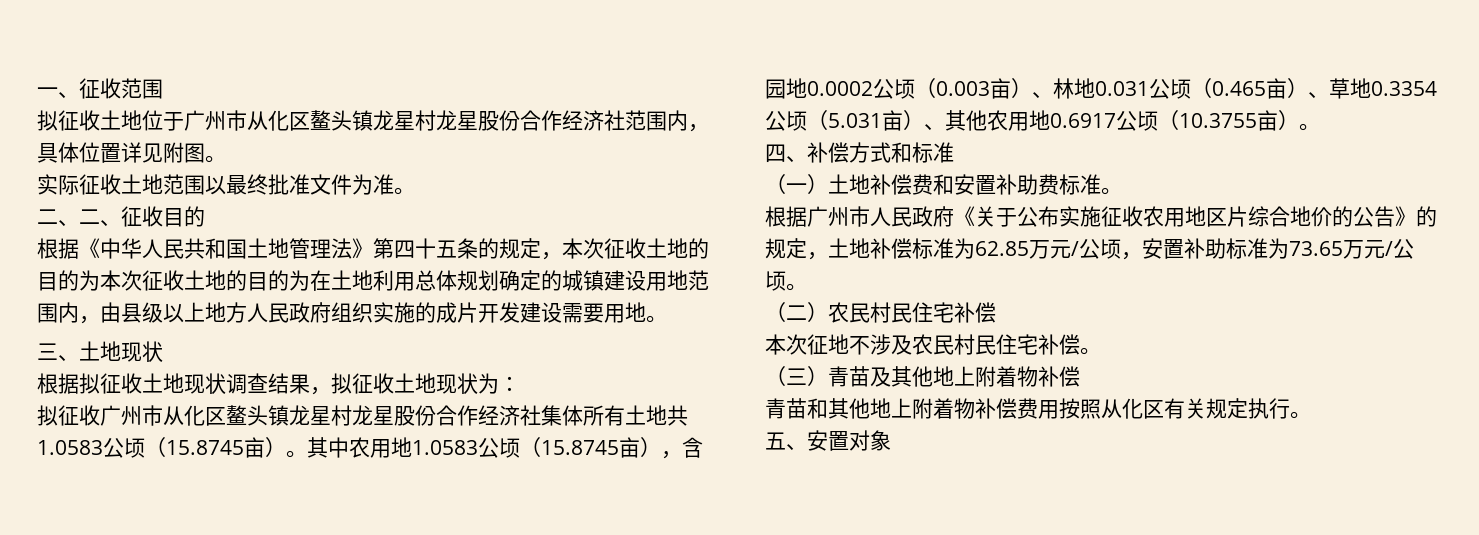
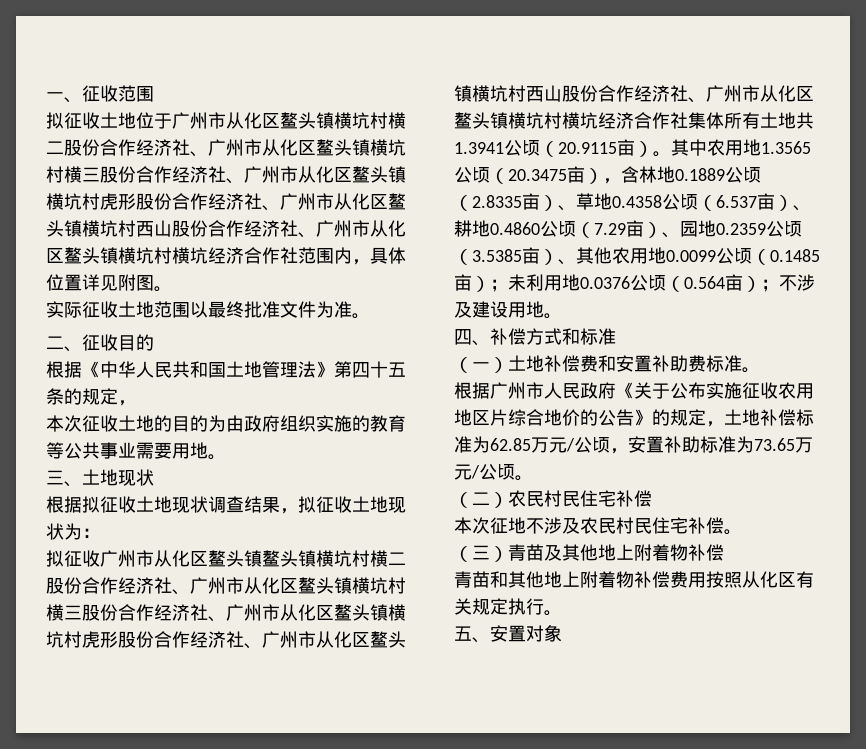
[373,110,625,131] 龙星村龙星股份合作经济社 -> [334,112,406,129] [46,139,406,157] [46,166,406,184] [46,193,406,211] [46,220,406,238] [46,247,298,264] 横坑村横二股份合作经济社、广州市从化区鳌头镇横坑村横三股份合作经济社、广州市从化区鳌头镇横坑村虎形股份合作经济社、广州市从化区鳌头镇横坑村西山股份合作经济社、广州市从化区鳌头镇横坑村横坑经济合作社
[79,209,121,226] 二、 -> (82, 349) none
[562,238,709,259] [37,270,709,291] [37,302,562,324] 本次征收土地的目的为本次征收土地的目的为在土地利用总体规划确定的城镇建设用地范围内，由县级以上地方人民政府组织实施的成片开发建设 -> [46,415,406,432] [46,442,136,459] // 本次征收土地的目的为由政府组织实施的教育等公共事业
[289,405,688,426] [37,437,703,459] [765,78,1437,99] [765,110,1299,131] 龙星村龙星股份合作经济社集体所有土地共1.0583公顷（15.8745亩）。其中农用地1.0583公顷（15.8745亩），含园地0.0002公顷（0.003亩）、林地0.031公顷（0.465亩）、草地0.3354公顷（5.031亩）、其他农用地0.6917公顷（10.3755亩） -> [262,550,406,567] [46,577,406,595] [46,604,406,622] [46,631,406,649] [454,85,814,103] [454,112,814,129] [454,139,811,157] [454,166,761,184] [454,193,811,211] [454,220,802,238] [454,247,820,265] [454,274,815,292] [454,301,544,318] 鳌头镇横坑村横二股份合作经济社、广州市从化区鳌头镇横坑村横三股份合作经济社、广州市从化区鳌头镇横坑村虎形股份合作经济社、广州市从化区鳌头镇横坑村西山股份合作经济社、广州市从化区鳌头镇横坑村横坑经济合作社集体所有土地共1.3941公顷（20.9115亩）。其中农用地1.3565公顷（20.3475亩），含林地0.1889公顷（2.8335亩）、草地0.4358公顷（6.537亩）、耕地0.4860公顷（7.29亩）、园地0.2359公顷（3.5385亩）、其他农用地0.0099公顷（0.1485亩）；未利用地0.0376公顷（0.564亩）；不涉及建设用地

